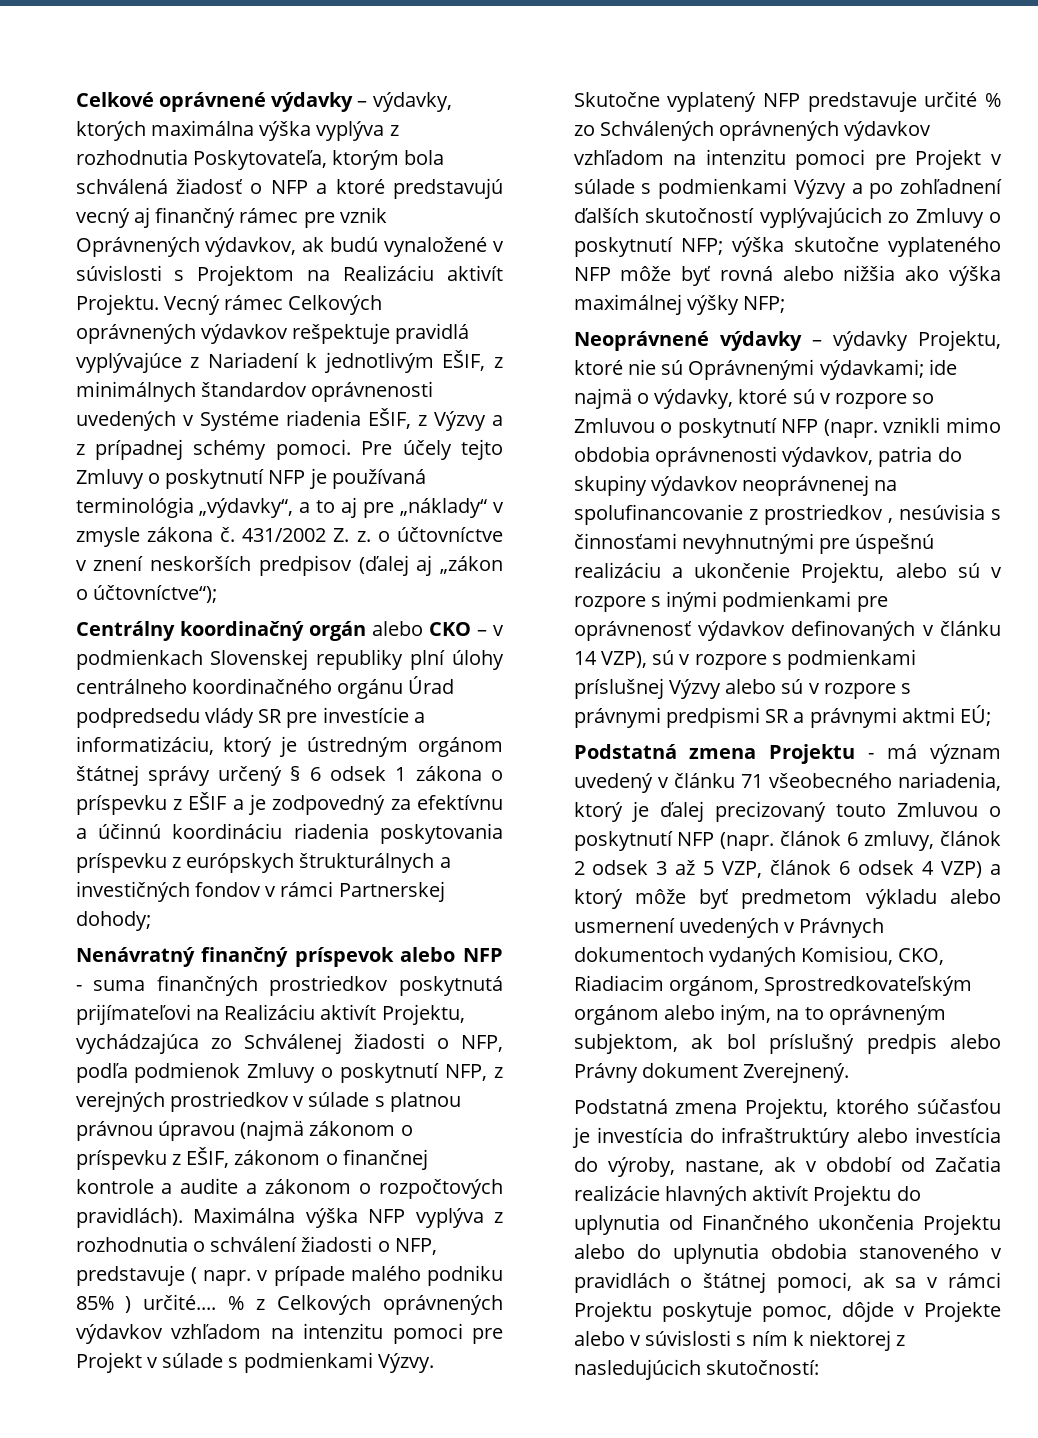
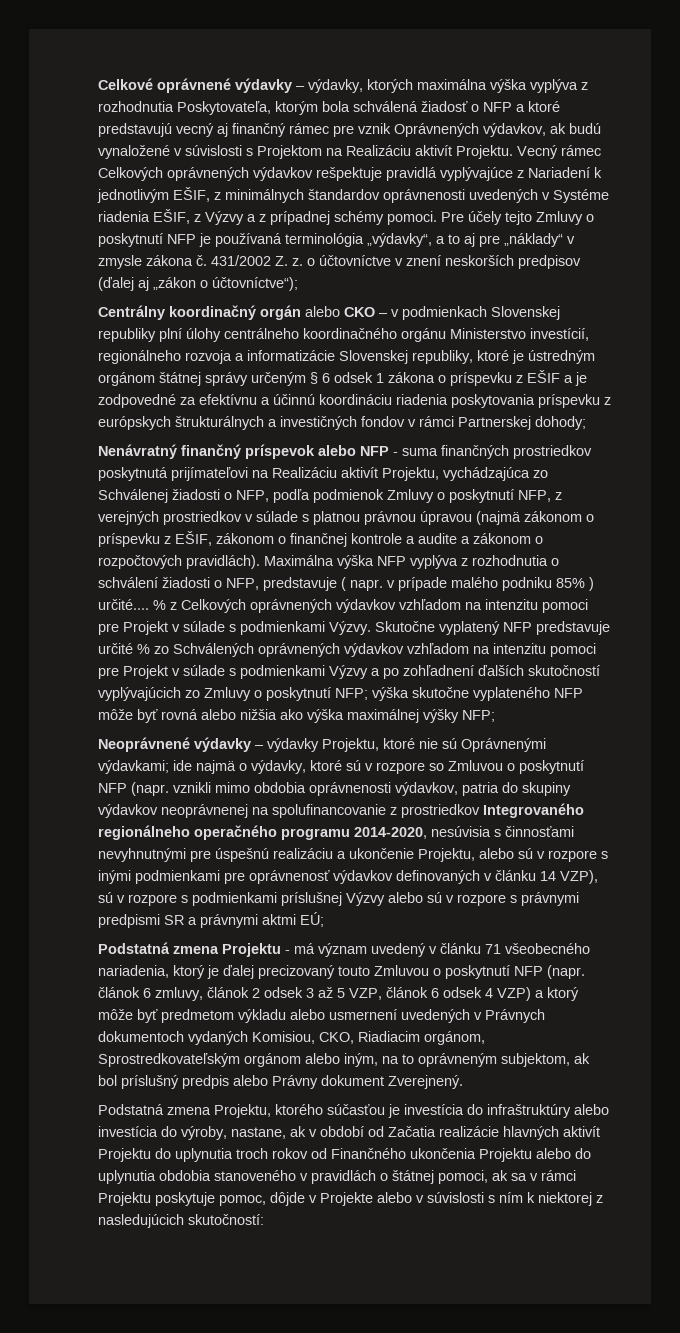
[408,676,455,694] [75,707,425,728] [75,736,273,757] Úrad podpredsedu vlády SR pre investície a informatizáciu, ktorý -> [449,328,589,341] [97,350,509,364] Ministerstvo investícií, regionálneho rozvoja a informatizácie Slovenskej republiky, ktoré
[218,766,283,786] určený -> [250,372,306,386] určeným
[272,795,386,815] zodpovedný -> [97,394,176,408] zodpovedné
[887,518,893,523] , -> [482,803,584,818] [97,825,427,840] Integrovaného regionálneho operačného programu 2014-2020,
(660, 1224) none -> [235,1148,308,1159] troch rokov

